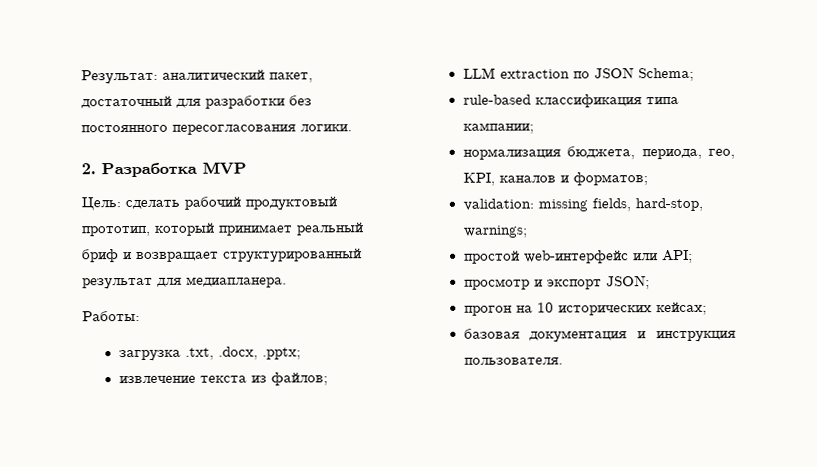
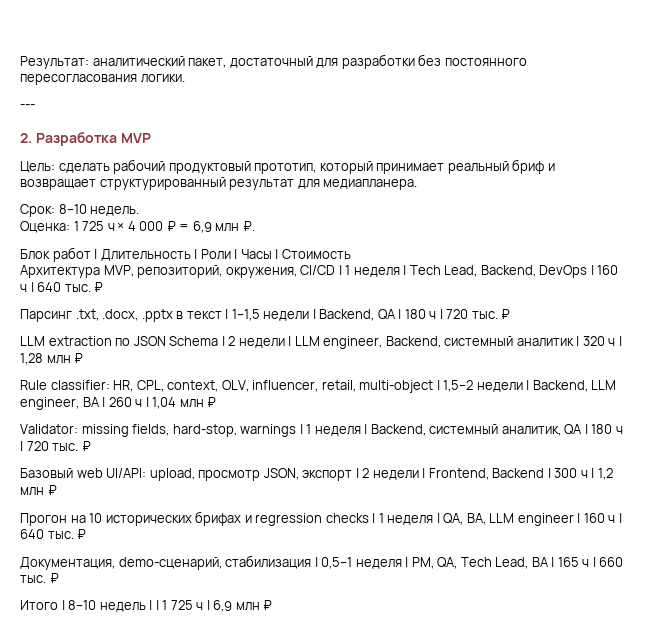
(352, 128) none -> [20,104,35,109] // ---
[82,310,140,322] [118,346,301,362] [118,372,328,386] [462,67,694,82] [462,94,679,108] [462,122,534,134] [462,146,735,160] [462,172,648,186] [462,197,703,212] [462,225,528,238] [463,249,693,264] [463,275,650,290] [463,301,707,316] [463,328,736,343] [463,357,563,365] Работы: // загрузка .txt, .docx, .pptx; // извлечение текста из файлов; // LLM extraction по JSON Schema; // rule-based классификация типа кампании; // нормализация бюджета, периода, гео, KPI, каналов и форматов; // validation: missing fields, hard-stop, warnings; // простой web-интерфейс или API; // просмотр и экспорт JSON; // прогон на 10 исторических кейсах; // базовая документация и инструкция пользователя. -> [20,204,140,217] [20,221,255,233] [20,247,351,262] [20,265,619,278] [20,282,104,292] [20,309,511,322] [20,336,622,349] [20,353,84,365] [20,380,617,393] [20,397,217,410] [20,424,623,437] [20,441,91,451] [20,468,613,481] [20,485,57,496] [20,511,622,526] [20,529,87,539] [20,555,624,570] [20,573,59,583] [20,600,273,612] Срок: 8–10 недель. // Оценка: 1 725 ч × 4 000 ₽ = 6,9 млн ₽. // Блок работ | Длительность | Роли | Часы | Стоимость // Архитектура MVP, репозиторий, окружения, CI/CD | 1 неделя | Tech Lead, Backend, DevOps | 160 ч | 640 тыс. ₽ // Парсинг .txt, .docx, .pptx в текст | 1–1,5 недели | Backend, QA | 180 ч | 720 тыс. ₽ // LLM extraction по JSON Schema | 2 недели | LLM engineer, Backend, системный аналитик | 320 ч | 1,28 млн ₽ // Rule classifier: HR, CPL, context, OLV, influencer, retail, multi-object | 1,5–2 недели | Backend, LLM engineer, BA | 260 ч | 1,04 млн ₽ // Validator: missing fields, hard-stop, warnings | 1 неделя | Backend, системный аналитик, QA | 180 ч | 720 тыс. ₽ // Базовый web UI/API: upload, просмотр JSON, экспорт | 2 недели | Frontend, Backend | 300 ч | 1,2 млн ₽ // Прогон на 10 исторических брифах и regression checks | 1 неделя | QA, BA, LLM engineer | 160 ч | 640 тыс. ₽ // Документация, demo-сценарий, стабилизация | 0,5–1 неделя | PM, QA, Tech Lead, BA | 165 ч | 660 тыс. ₽ // Итого | 8–10 недель | | 1 725 ч | 6,9 млн ₽

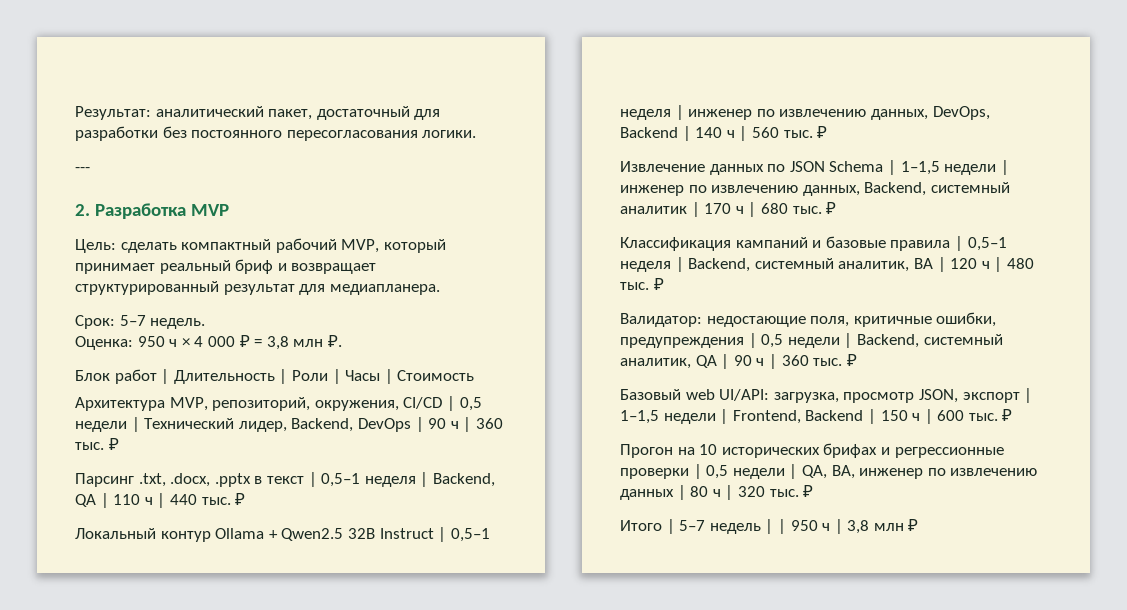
[113,159,317,174] рабочий продуктовый прототип, -> [181,238,380,253] компактный рабочий MVP,
[58,204,87,214] 8–10 -> [119,315,146,326] 5–7
[73,221,105,231] 1 725 -> [137,336,165,347] 950
[192,221,212,233] 6,9 -> [266,336,289,350] 3,8
[345,265,478,277] 1 неделя | Tech Lead, -> [459,397,482,411] [75,417,287,432] 0,5 недели | Технический лидер,
[597,265,619,275] [20,282,62,292] 160 ч | 640 -> [428,417,503,432] 90 ч | 360
[231,309,310,321] 1–1,5 недели -> [321,473,416,487] 0,5–1 неделя
[404,309,511,319] [20,336,112,346] 180 ч | 720 тыс. ₽ // LLM extraction -> [113,493,246,508] [75,527,490,542] [620,105,990,120] [620,126,828,141] [620,161,764,175] 110 ч | 440 тыс. ₽ // Локальный контур Ollama + Qwen2.5 32B Instruct | 0,5–1 неделя | инженер по извлечению данных, DevOps, Backend | 140 ч | 560 тыс. ₽ // Извлечение данных
[228,336,383,349] 2 недели | LLM engineer, -> [900,160,1009,175] [620,185,860,196] 1–1,5 недели | инженер по извлечению данных,
[582,336,622,346] [20,353,84,365] [20,380,617,393] [20,397,217,410] [20,424,361,437] 320 ч | 1,28 млн ₽ // Rule classifier: HR, CPL, context, OLV, influencer, retail, multi-object | 1,5–2 недели | Backend, LLM engineer, BA | 260 ч | 1,04 млн ₽ // Validator: missing fields, hard-stop, warnings | 1 неделя -> [704,202,837,217] [620,236,1007,251] [620,257,1034,272] [620,278,664,290] [620,312,997,327] [620,333,840,348] 170 ч | 680 тыс. ₽ // Классификация кампаний и базовые правила | 0,5–1 неделя | Backend, системный аналитик, BA | 120 ч | 480 тыс. ₽ // Валидатор: недостающие поля, критичные ошибки, предупреждения | 0,5 недели
[591,424,623,434] [20,441,49,451] 180 ч | 720 -> [733,354,809,369] 90 ч | 360
[149,468,195,481] upload, -> [773,392,839,403] загрузка,
[362,468,370,478] 2 -> [620,410,659,424] 1–1,5
[554,468,613,480] [20,487,44,496] 300 ч | 1,2 млн -> [880,409,998,424] 150 ч | 600 тыс.
[255,513,622,526] [20,529,87,539] [20,555,624,570] regression checks | 1 неделя | QA, BA, LLM engineer | 160 ч | 640 тыс. ₽ // Документация, demo-сценарий, стабилизация | 0,5–1 неделя | PM, QA, Tech Lead, BA | 165 ч | 660 -> [894,447,1004,458] [620,464,1038,479] [620,485,765,500] регрессионные проверки | 0,5 недели | QA, BA, инженер по извлечению данных | 80 ч | 320
[68,600,97,610] 8–10 -> [679,520,706,531] 5–7
[162,600,233,612] 1 725 ч | 6,9 -> [790,519,870,534] 950 ч | 3,8

